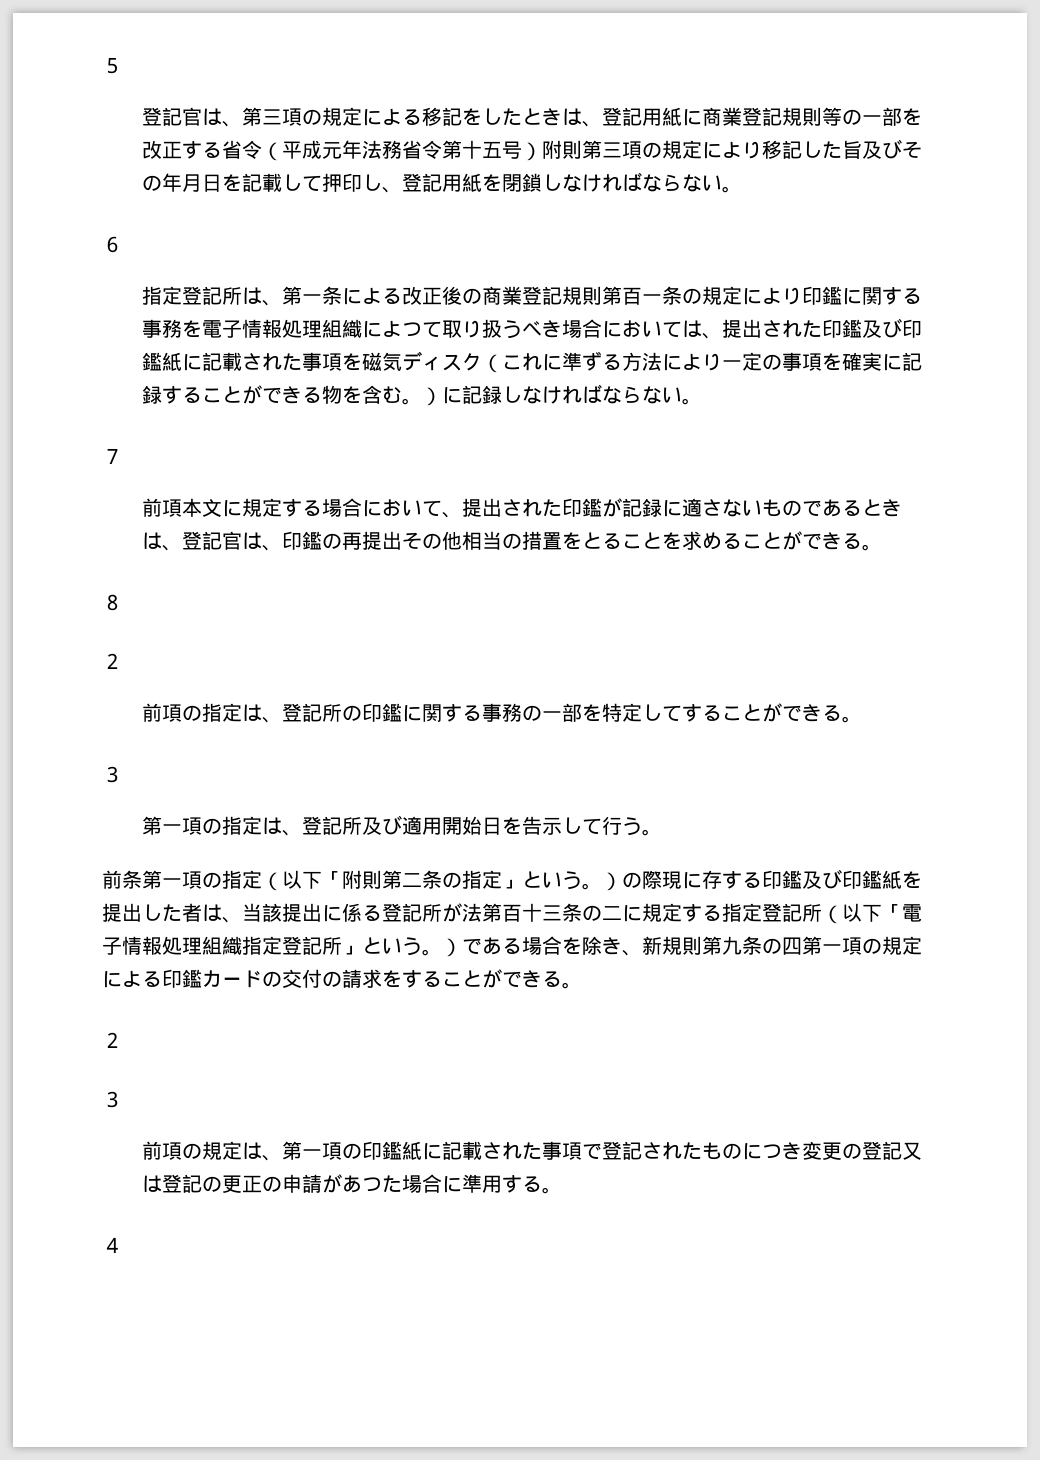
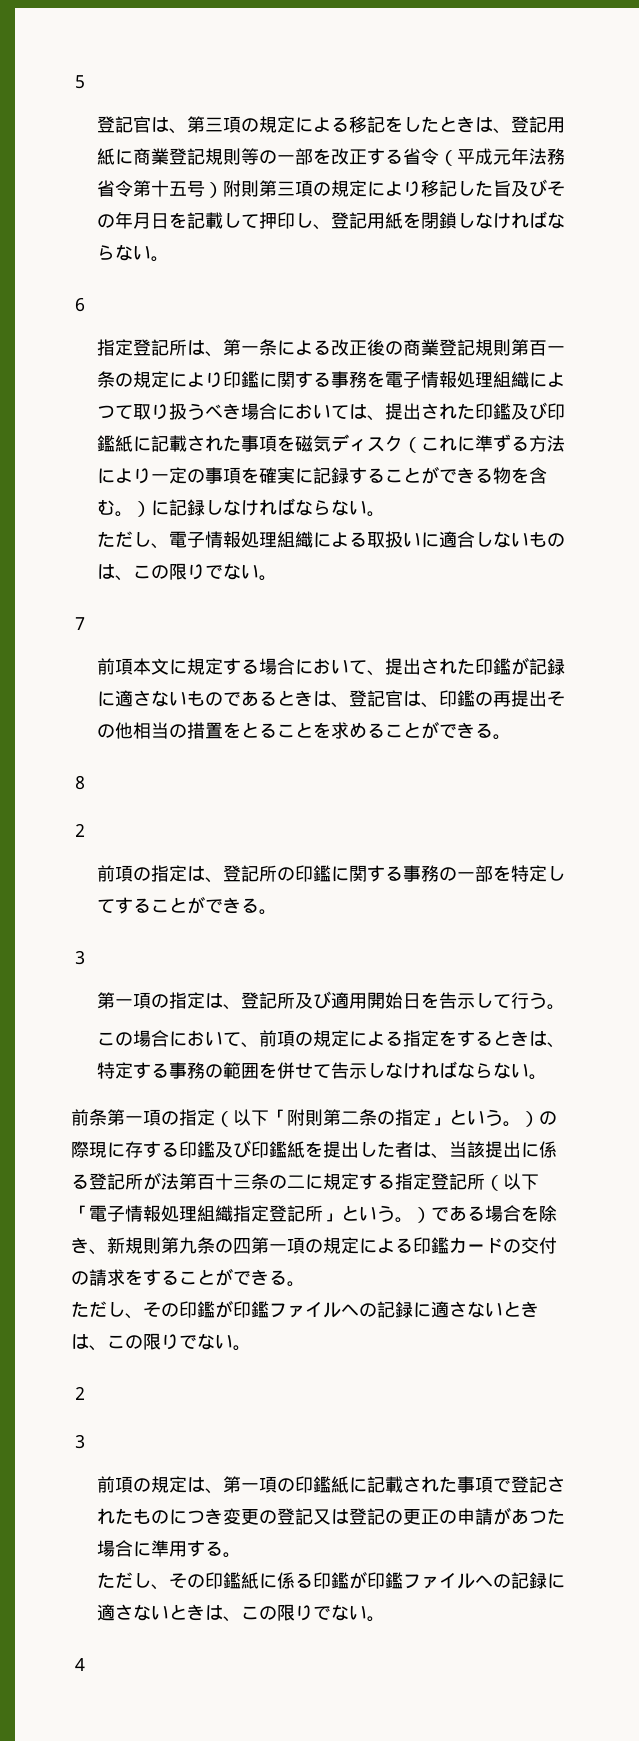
(702, 401) none -> [96,531,565,549] [96,563,277,581] // ただし、電子情報処理組織による取扱いに適合しないものは、この限りでない。
(662, 832) none -> [96,1030,565,1048] [96,1061,547,1080] // この場合において、前項の規定による指定をするときは、特定する事務の範囲を併せて告示しなければならない。
(582, 985) none -> [71,1300,539,1319] [71,1333,251,1351] // ただし、その印鑑が印鑑ファイルへの記録に適さないときは、この限りでない。
(562, 1190) none -> [96,1571,565,1590] [96,1604,385,1622] // ただし、その印鑑紙に係る印鑑が印鑑ファイルへの記録に適さないときは、この限りでない。

